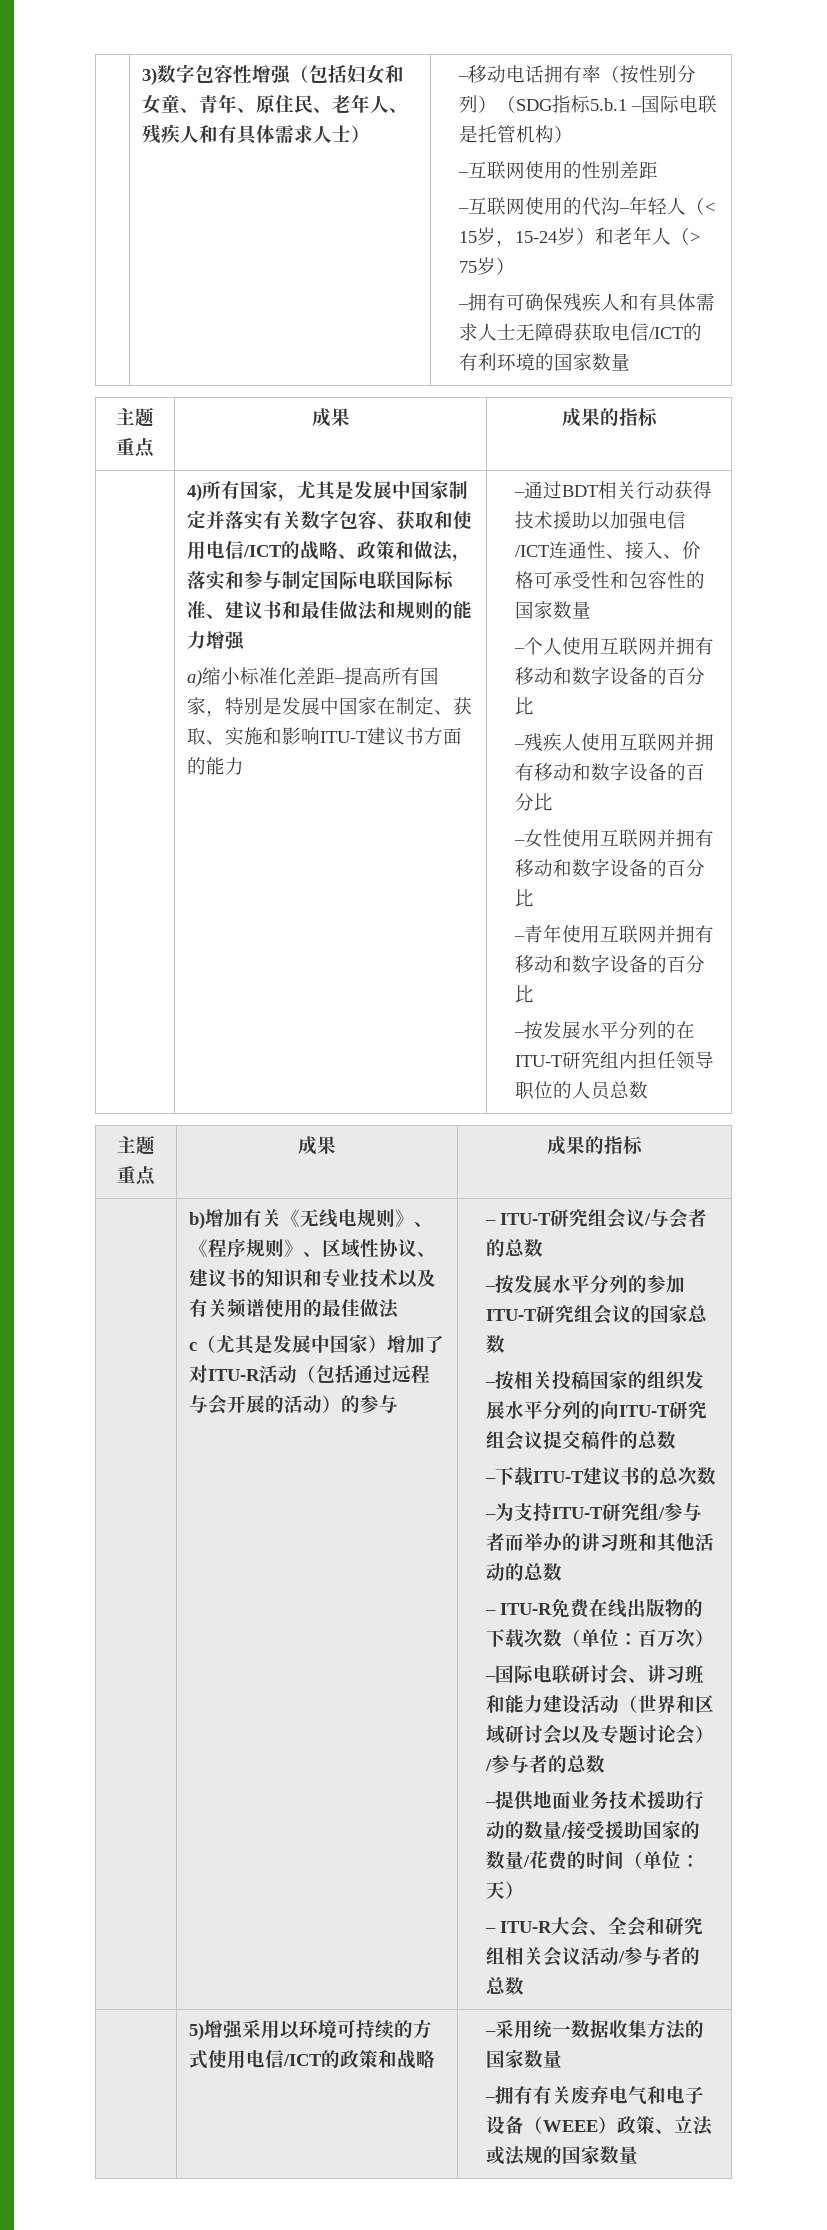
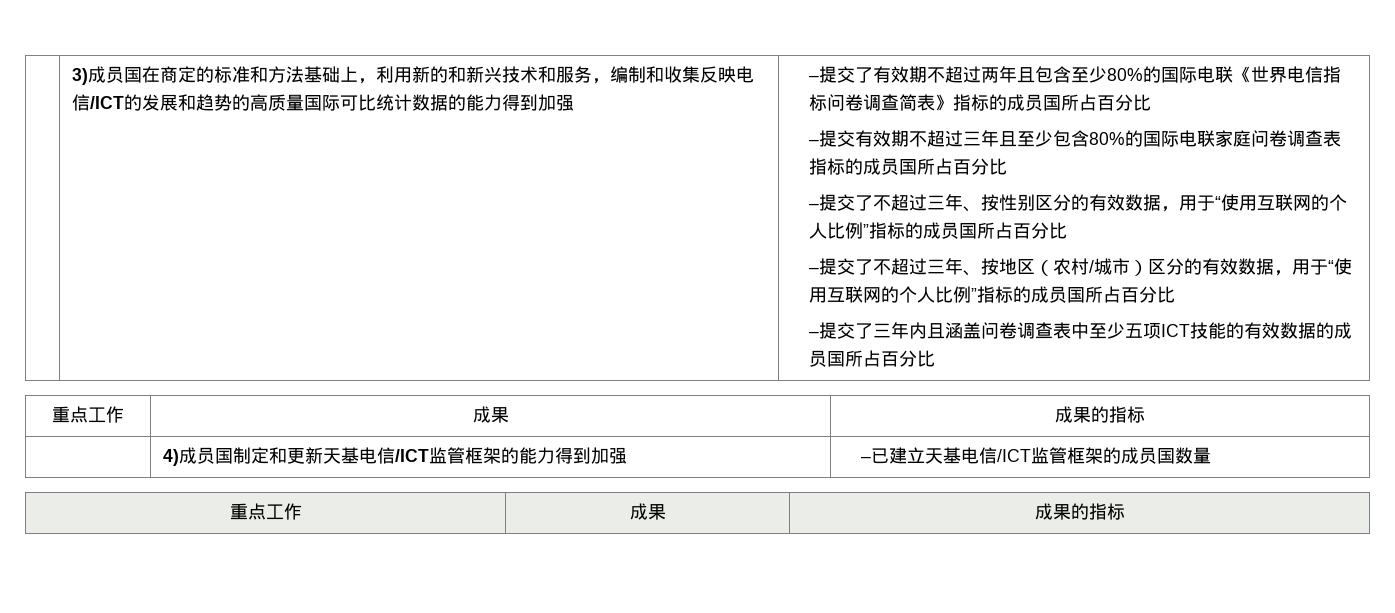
[156,64,404,85] [141,94,408,114] [141,124,370,145] [458,65,697,84] [459,95,718,113] [459,125,574,143] [458,161,659,179] [458,196,716,216] [459,226,701,247] [459,257,516,275] [458,293,716,312] [459,323,703,341] [459,353,631,371] [116,407,154,427] [116,438,155,458] 数字包容性增强（包括妇女和女童、青年、原住民、老年人、残疾人和有具体需求人士） | –移动电话拥有率（按性别分列）（SDG指标5.b.1 –国际电联是托管机构） // –互联网使用的性别差距 // –互联网使用的代沟–年轻人（< 15岁，15-24岁）和老年人（> 75岁） // –拥有可确保残疾人和有具体需求人士无障碍获取电信/ICT的有利环境的国家数量 // 主题重点 -> [87,66,754,84] [71,94,574,111] [808,66,1341,83] [808,94,1151,111] [808,130,1341,147] [808,158,1007,175] [808,194,1347,212] [808,222,1067,239] [808,258,1352,276] [808,286,1175,303] [808,322,1352,339] [808,350,935,367] [52,406,124,423] 成员国在商定的标准和方法基础上，利用新的和新兴技术和服务，编制和收集反映电信/ICT的发展和趋势的高质量国际可比统计数据的能力得到加强 | –提交了有效期不超过两年且包含至少80%的国际电联《世界电信指标问卷调查简表》指标的成员国所占百分比 // –提交有效期不超过三年且至少包含80%的国际电联家庭问卷调查表指标的成员国所占百分比 // –提交了不超过三年、按性别区分的有效数据，用于“使用互联网的个人比例”指标的成员国所占百分比 // –提交了不超过三年、按地区（农村/城市）区分的有效数据，用于“使用互联网的个人比例”指标的成员国所占百分比 // –提交了三年内且涵盖问卷调查表中至少五项ICT技能的有效数据的成员国所占百分比 // 重点工作
[201,481,468,502] [186,510,472,530] [186,541,471,562] [186,570,454,590] [186,601,472,621] [186,631,245,651] [186,667,439,687] [186,696,472,717] [186,727,462,746] [186,757,244,775] [514,481,713,499] [515,511,687,530] [515,541,702,560] [515,571,706,589] [515,601,592,619] [514,637,715,655] [515,666,706,685] [515,697,535,715] [514,733,715,752] [515,762,706,781] [515,793,554,811] [514,829,715,848] [515,858,706,877] [515,889,535,907] [514,924,715,943] [515,954,706,973] [515,985,535,1003] [514,1021,696,1040] [515,1051,715,1070] [515,1081,649,1100] [117,1135,155,1155] [117,1166,156,1186] [298,1136,336,1155] [547,1136,644,1155] [188,1209,433,1229] [188,1238,436,1258] [188,1268,436,1289] [188,1298,399,1319] [188,1335,444,1355] [188,1365,430,1384] [188,1394,398,1415] [485,1208,708,1229] [486,1239,544,1257] [485,1275,686,1294] [486,1304,709,1325] [486,1335,506,1353] [485,1370,705,1391] [486,1401,708,1420] [486,1430,677,1451] [485,1467,717,1486] [485,1503,703,1521] [486,1533,715,1553] [486,1563,563,1581] [485,1598,704,1618] [486,1629,715,1648] [485,1664,705,1685] [486,1695,715,1713] [486,1724,715,1745] [485,1755,606,1773] [485,1790,705,1811] [486,1821,701,1840] [486,1851,701,1870] [486,1881,525,1899] [485,1916,704,1937] [486,1946,701,1967] [486,1977,525,1995] [188,2019,432,2040] [188,2050,435,2069] [485,2019,705,2040] [486,2050,563,2068] [485,2085,705,2105] [486,2116,714,2136] [486,2146,639,2166] 所有国家，尤其是发展中国家制定并落实有关数字包容、获取和使用电信/ICT的战略、政策和做法，落实和参与制定国际电联国际标准、建议书和最佳做法和规则的能力增强 // a)缩小标准化差距–提高所有国家，特别是发展中国家在制定、获取、实施和影响ITU-T建议书方面的能力 | –通过BDT相关行动获得技术援助以加强电信/ICT连通性、接入、价格可承受性和包容性的国家数量 // –个人使用互联网并拥有移动和数字设备的百分比 // –残疾人使用互联网并拥有移动和数字设备的百分比 // –女性使用互联网并拥有移动和数字设备的百分比 // –青年使用互联网并拥有移动和数字设备的百分比 // –按发展水平分列的在ITU-T研究组内担任领导职位的人员总数 // 主题重点 | 成果 | 成果的指标 // | b)增加有关《无线电规则》、《程序规则》、区域性协议、建议书的知识和专业技术以及有关频谱使用的最佳做法 // c（尤其是发展中国家）增加了对ITU-R活动（包括通过远程与会开展的活动）的参与 | – ITU-T研究组会议/与会者的总数 // –按发展水平分列的参加ITU-T研究组会议的国家总数 // –按相关投稿国家的组织发展水平分列的向ITU-T研究组会议提交稿件的总数 // –下载ITU-T建议书的总次数 // –为支持ITU-T研究组/参与者而举办的讲习班和其他活动的总数 // – ITU-R免费在线出版物的下载次数（单位：百万次） // –国际电联研讨会、讲习班和能力建设活动（世界和区域研讨会以及专题讨论会）/参与者的总数 // –提供地面业务技术援助行动的数量/接受援助国家的数量/花费的时间（单位：天） // – ITU-R大会、全会和研究组相关会议活动/参与者的总数 // | 5)增强采用以环境可持续的方式使用电信/ICT的政策和战略 | –采用统一数据收集方法的国家数量 // –拥有有关废弃电气和电子设备（WEEE）政策、立法或法规的国家数量 -> [178,447,627,464] [860,447,1211,464] [229,503,302,520] [629,503,666,520] [1034,503,1125,520] 成员国制定和更新天基电信/ICT监管框架的能力得到加强 | –已建立天基电信/ICT监管框架的成员国数量 // 重点工作 | 成果 | 成果的指标

